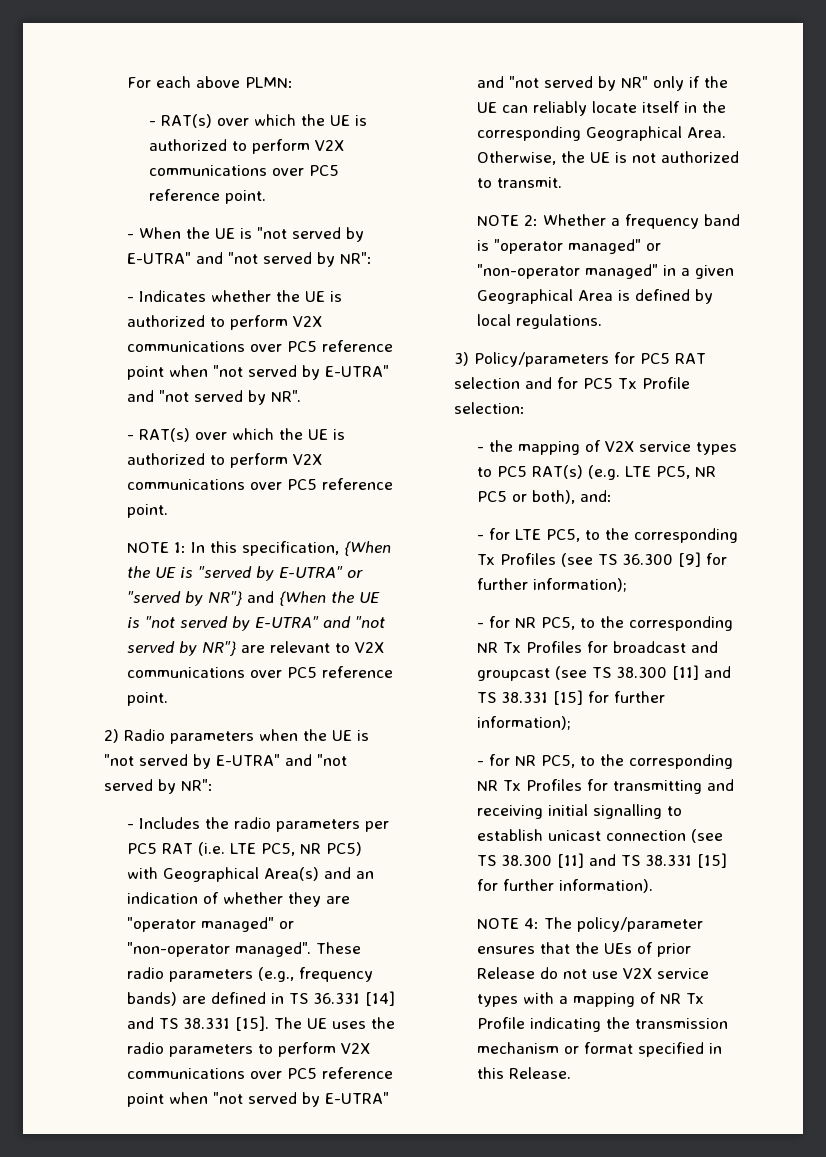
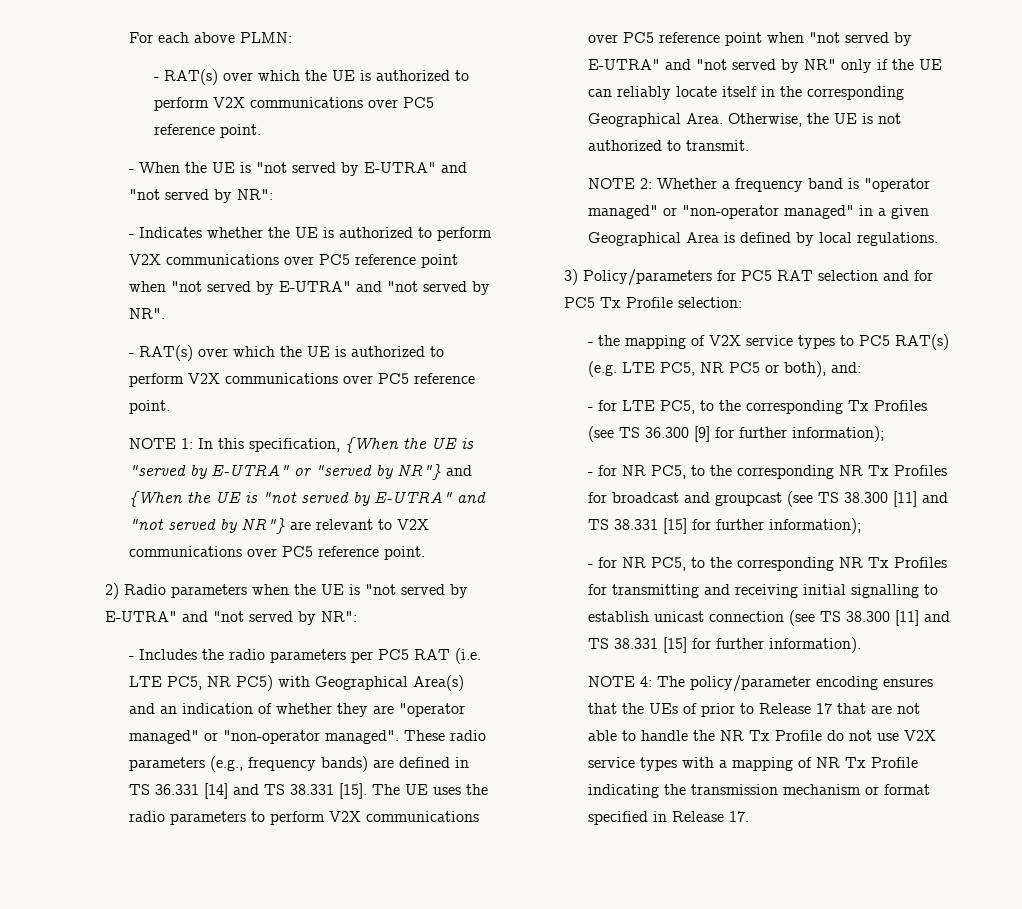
(703, 924) none -> [816,676,879,690] encoding
[476,967,535,979] Release -> [740,703,921,714] [588,730,823,741] to Release 17 that are not able to handle the NR Tx Profile
[476,1067,571,1079] this Release. -> [672,811,750,822] Release 17.

